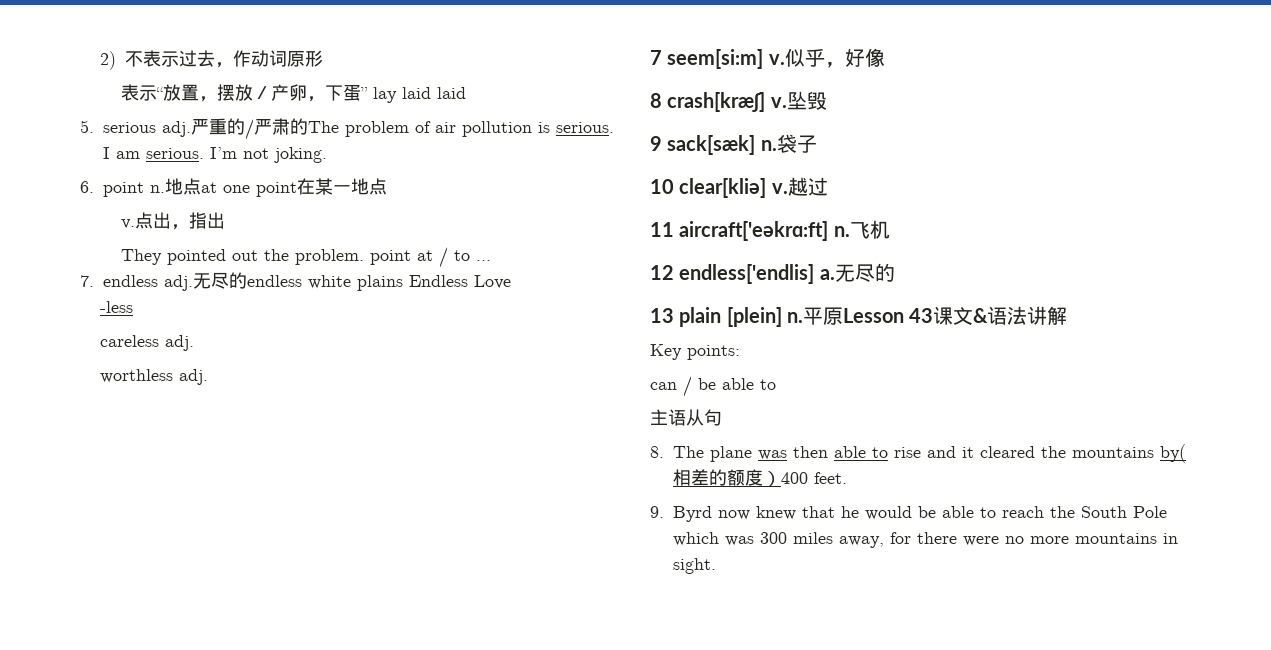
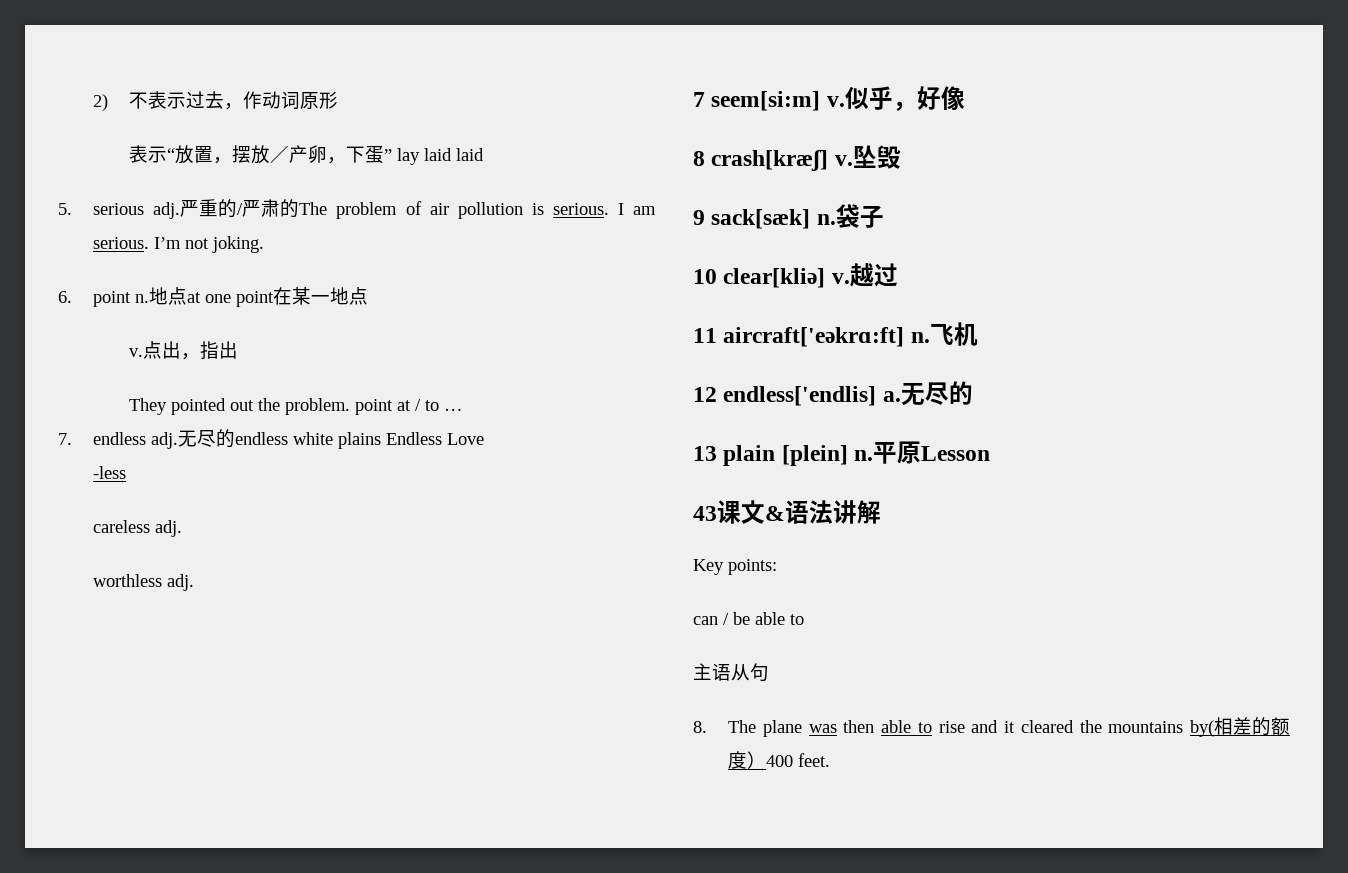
(904, 315) none -> (991, 453) //
[650,506,1167,522] [672,532,1178,548] [672,558,716,574] // 9. Byrd now knew that he would be able to reach the South Pole which was 300 miles away, for there were no more mountains in sight. -> (831, 760) none

